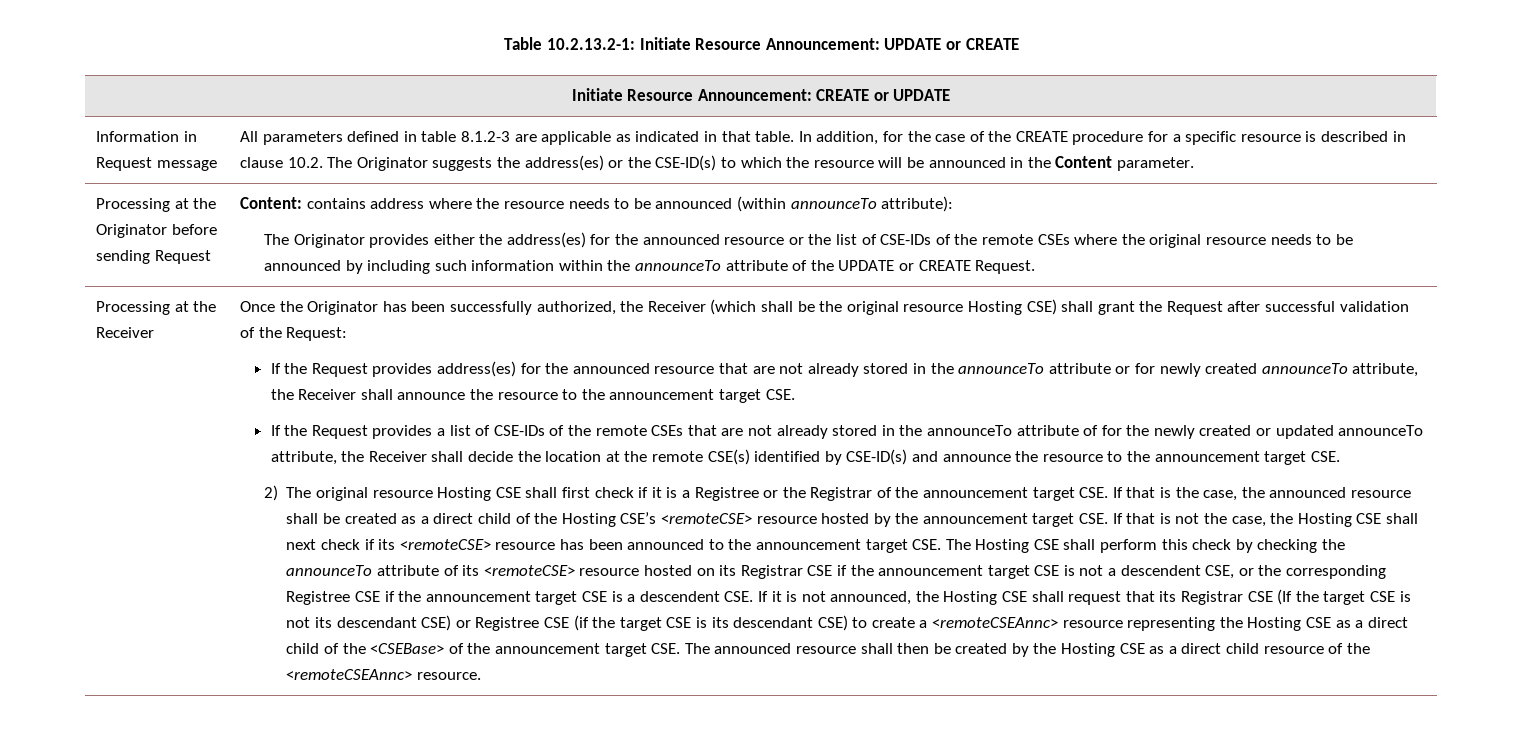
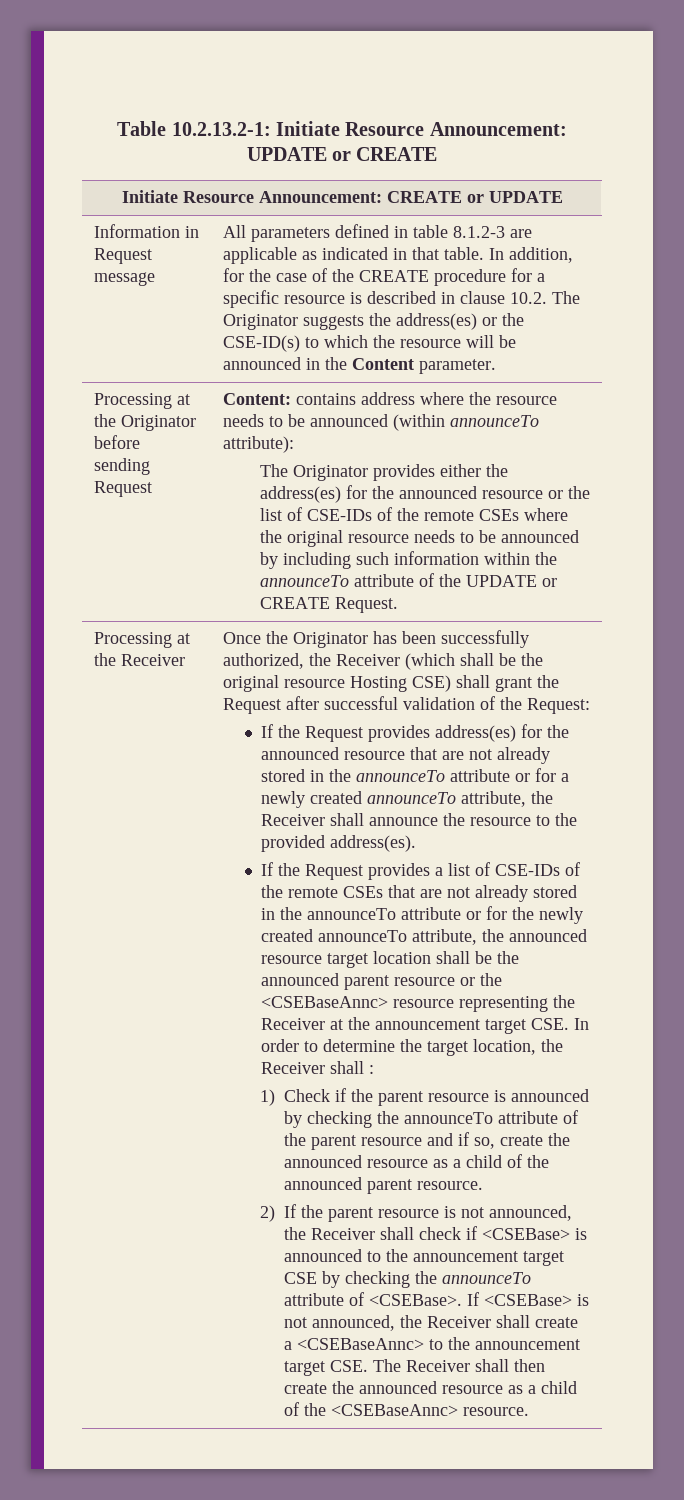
(1155, 368) none -> [561,773,570,782] a
[609,389,795,403] announcement target CSE. -> [261,835,417,852] provided address(es).
[1083,425,1099,436] of -> [466,911,482,920] or
[1256,425,1424,439] [270,449,1340,465] [263,485,1411,501] [286,512,1418,527] [286,539,705,550] or updated announceTo attribute, the Receiver shall decide the location at the remote CSE(s) identified by CSE-ID(s) and announce the resource to the announcement target CSE. // 2) The original resource Hosting CSE shall first check if it is a Registree or the Registrar of the announcement target CSE. If that is the case, the announced resource shall be created as a direct child of the Hosting CSE’s <remoteCSE> resource hosted by the announcement target CSE. If that is not the case, the Hosting CSE shall next check if its <remoteCSE> resource has been announced -> [318,929,588,945] [261,951,520,968] [261,973,503,990] [261,995,576,1012] [261,1017,590,1034] [261,1039,564,1056] [261,1061,375,1074] [259,1088,589,1106] [283,1110,578,1128] [283,1132,570,1150] [283,1154,549,1168] [283,1177,483,1194] [259,1204,572,1222] [283,1226,587,1240] [283,1249,564,1266] [283,1271,531,1288] [283,1292,589,1306] [283,1315,578,1331] [283,1338,424,1350] announceTo attribute, the announced resource target location shall be the announced parent resource or the <CSEBaseAnnc> resource representing the Receiver at the announcement target CSE. In order to determine the target location, the Receiver shall : // 1) Check if the parent resource is announced by checking the announceTo attribute of the parent resource and if so, create the announced resource as a child of the announced parent resource. // 2) If the parent resource is not announced, the Receiver shall check if <CSEBase> is announced to the announcement target CSE by checking the announceTo attribute of <CSEBase>. If <CSEBase> is not announced, the Receiver shall create a <CSEBaseAnnc>
[975,539,1346,553] [286,565,1387,579] [286,589,1411,605] [286,615,1408,631] [286,643,1370,657] [286,669,413,680] Hosting CSE shall perform this check by checking the announceTo attribute of its <remoteCSE> resource hosted on its Registrar CSE if the announcement target CSE is not a descendent CSE, or the corresponding Registree CSE if the announcement target CSE is a descendent CSE. If it is not announced, the Hosting CSE shall request that its Registrar CSE (If the target CSE is not its descendant CSE) or Registree CSE (if the target CSE is its descendant CSE) to create a <remoteCSEAnnc> resource representing the Hosting CSE as a direct child of the <CSEBase> of the announcement target CSE. The announced resource shall then be created by the Hosting CSE as a direct child resource of the <remoteCSEAnnc> -> [405,1359,545,1372] [283,1381,577,1394] [283,1402,458,1416] Receiver shall then create the announced resource as a child of the <CSEBaseAnnc>

